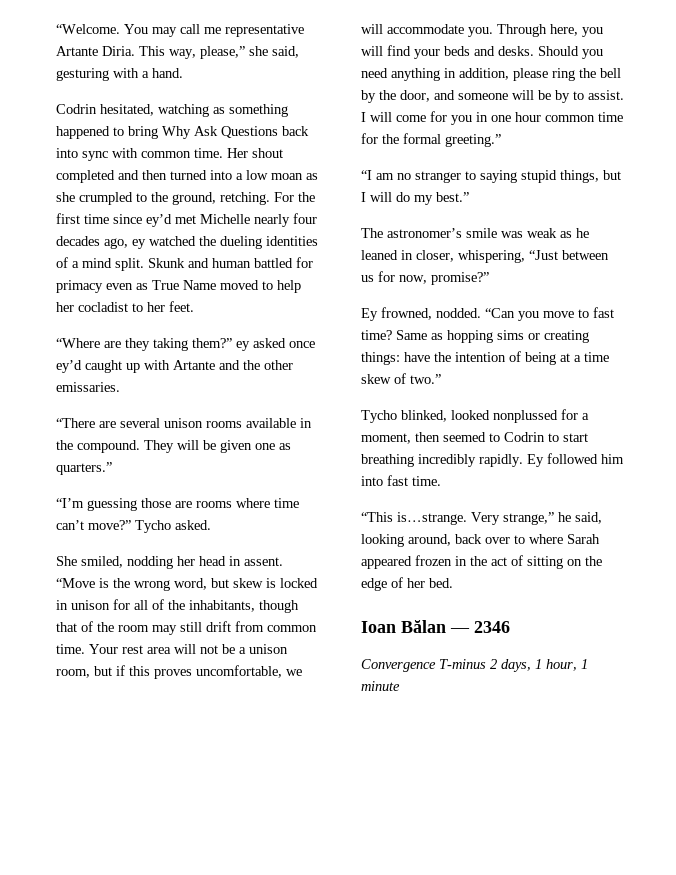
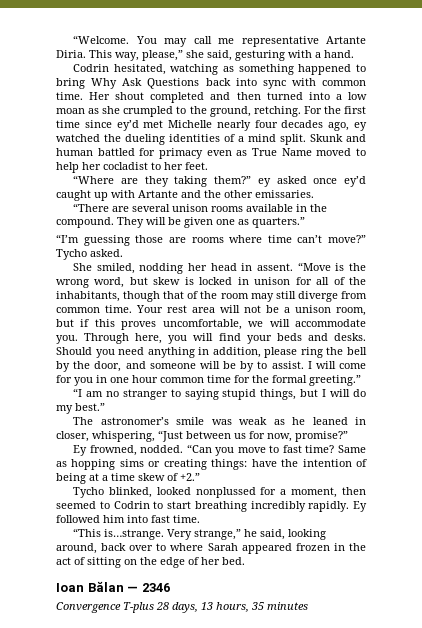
[206,621,231,632] drift -> [297,291,338,302] diverge
[410,374,441,384] two.” -> [180,473,200,481] +2.”
[439,659,588,672] [361,681,400,691] T-minus 2 days, 1 hour, 1 minute -> [123,602,308,613] T-plus 28 days, 13 hours, 35 minutes

